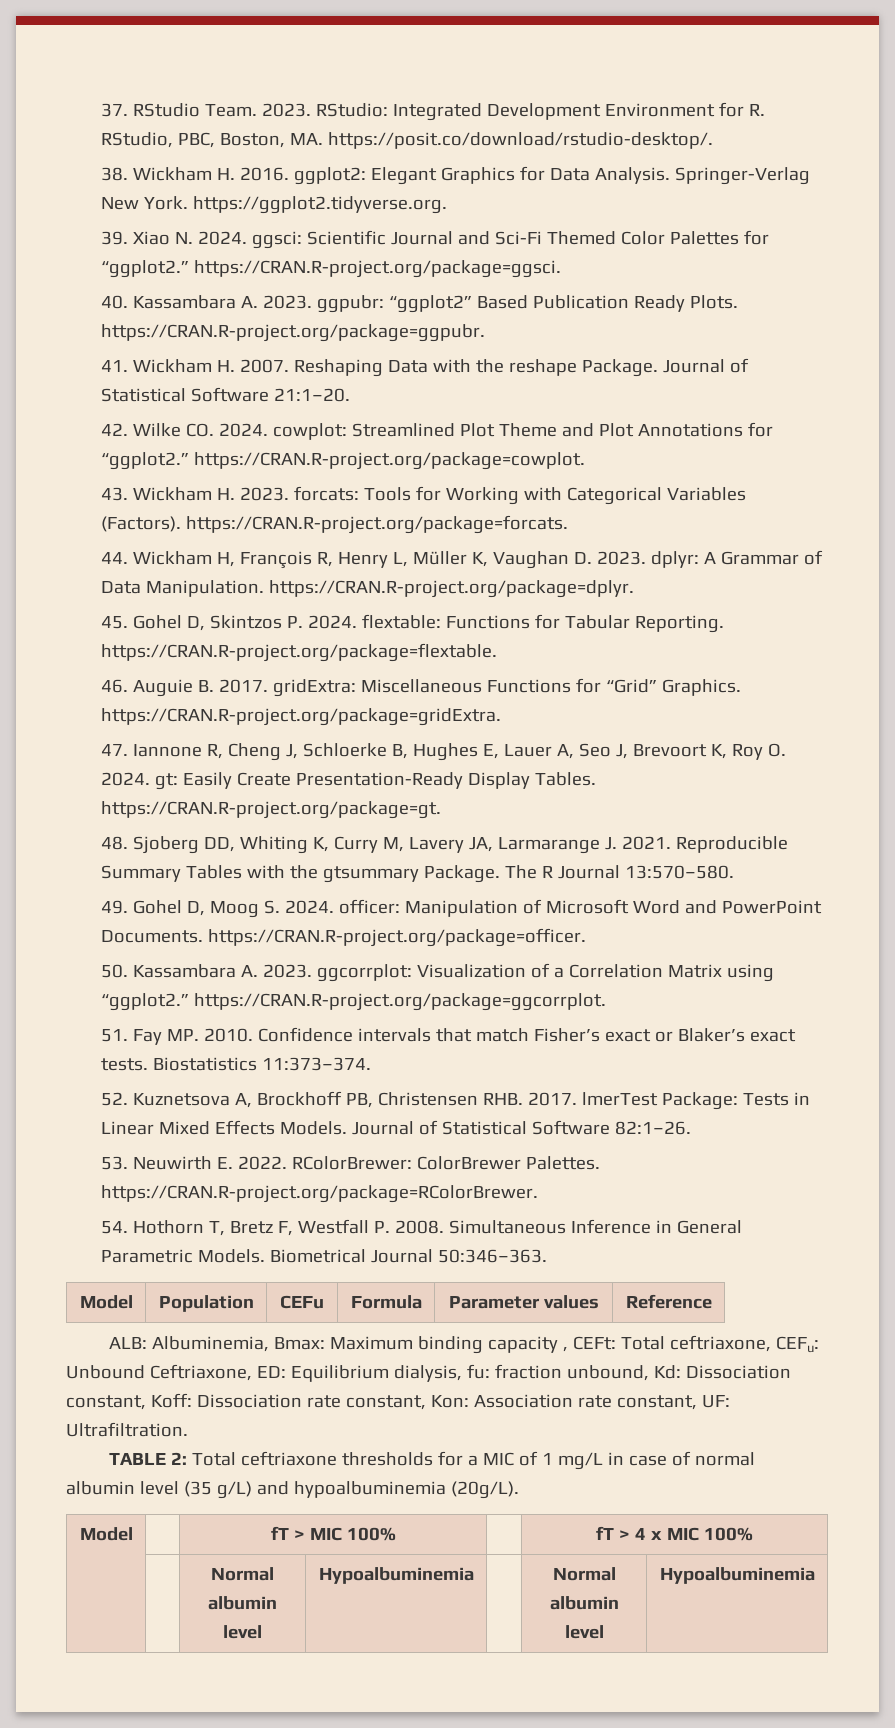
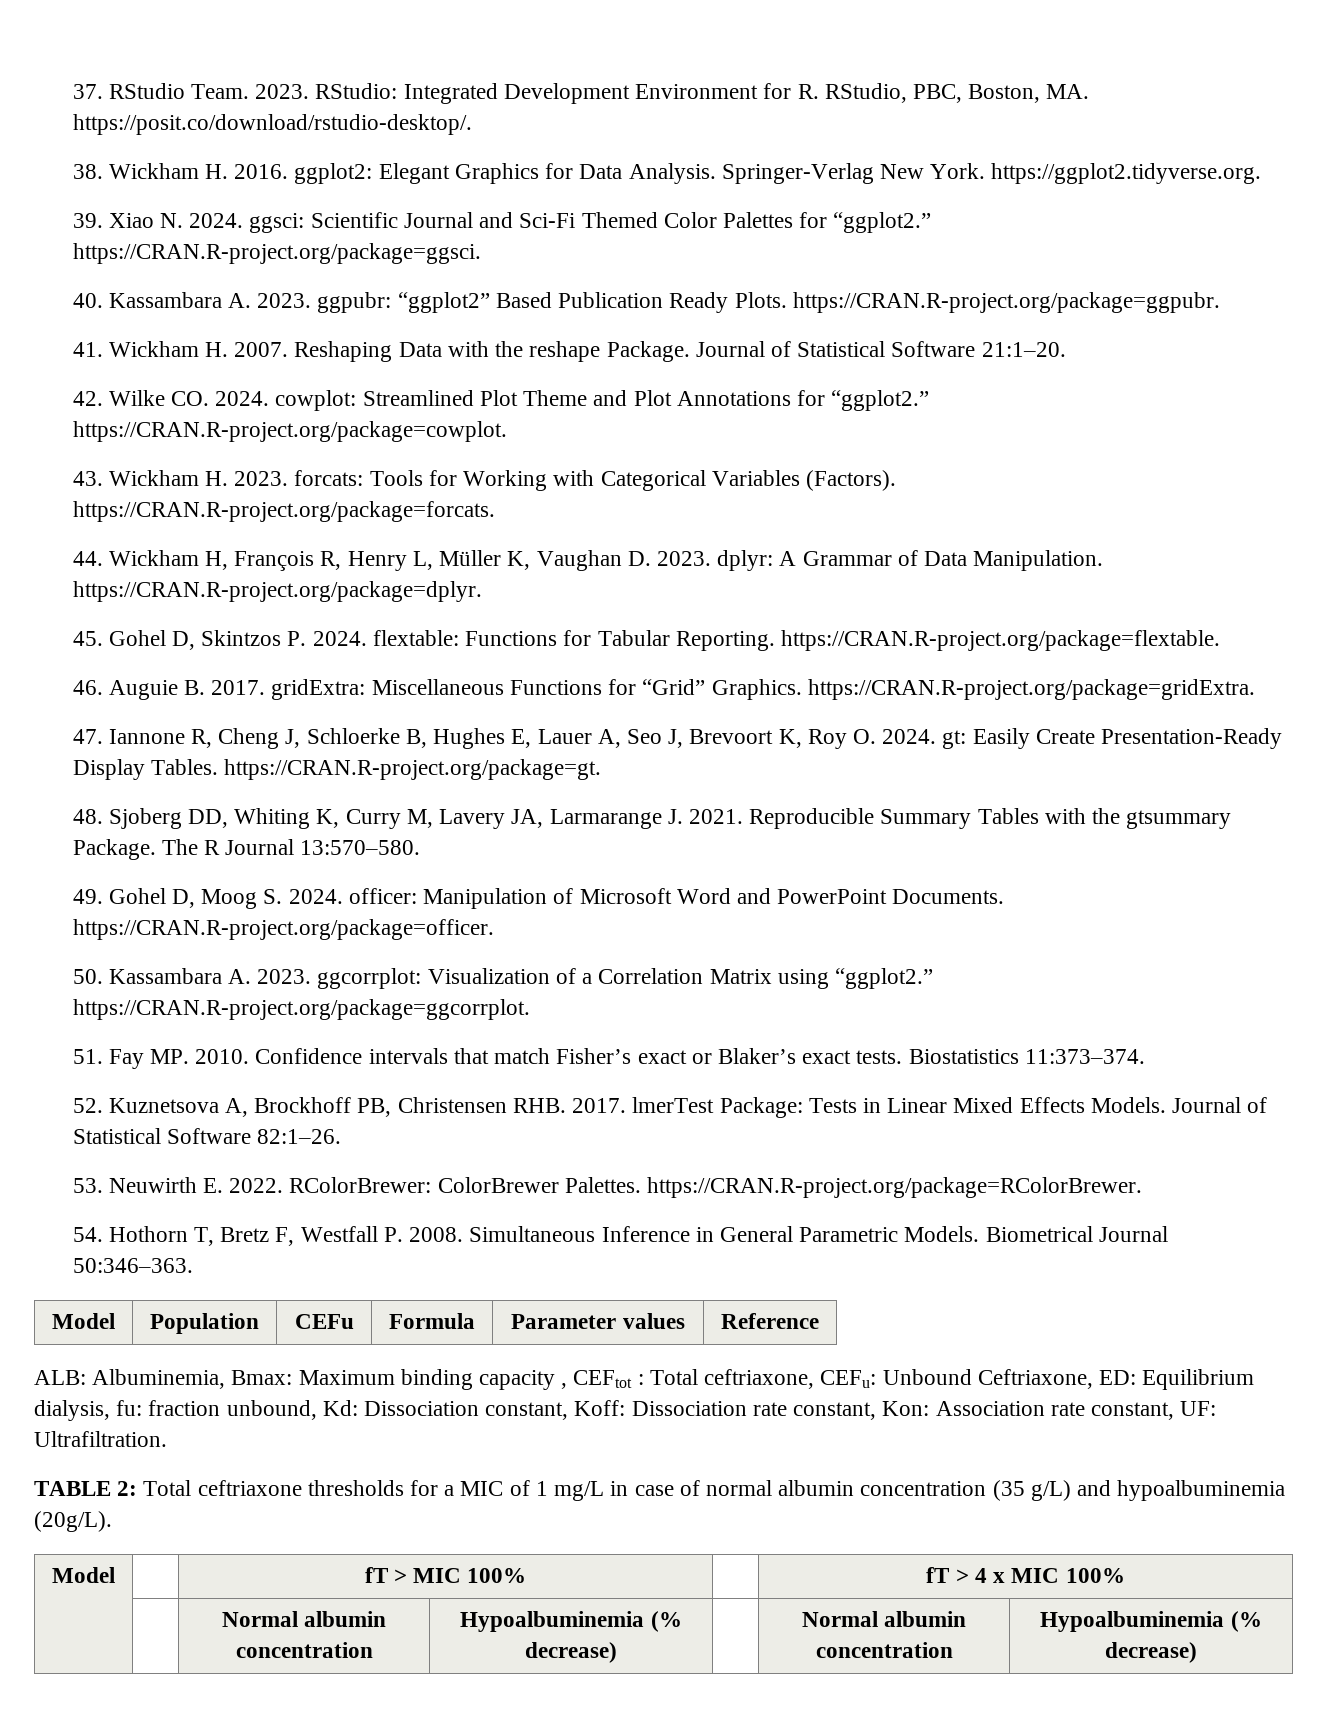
[573,1336,617,1350] CEFt: -> [573,1370,644,1388] CEFtot :
[139,1481,179,1495] level -> [860,1481,987,1496] concentration
[223,1625,262,1639] [318,1567,474,1584] [552,1567,616,1581] [549,1596,619,1610] [564,1625,604,1639] [659,1567,815,1584] level | Hypoalbuminemia | | Normal albumin level | Hypoalbuminemia -> [235,1642,373,1658] [460,1611,682,1632] [525,1642,617,1663] [801,1611,967,1627] [815,1642,953,1658] [1040,1611,1262,1632] [1105,1642,1197,1663] concentration | Hypoalbuminemia (% decrease) | | Normal albumin concentration | Hypoalbuminemia (% decrease)

